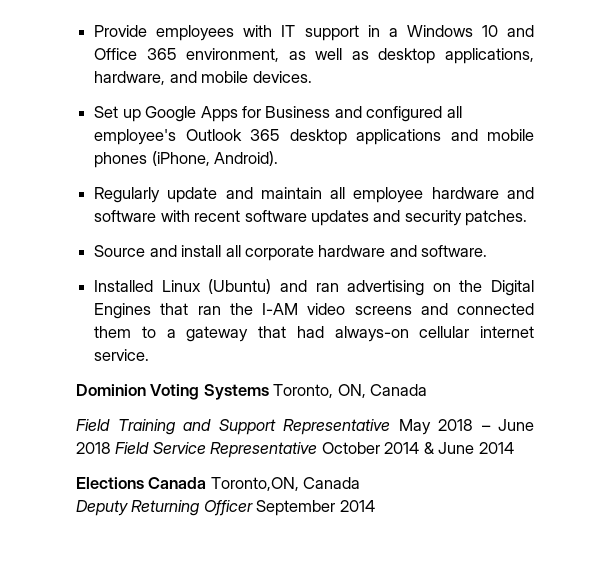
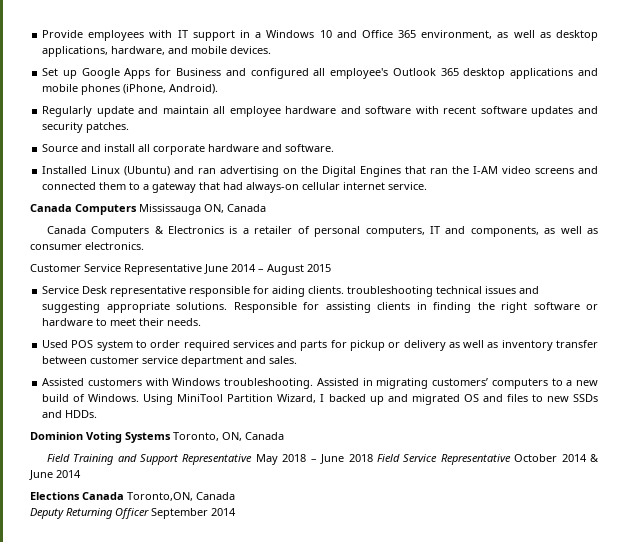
(150, 355) none -> [30,204,266,215] [46,226,598,237] [30,242,144,250] [30,264,331,275] [42,286,540,297] [42,302,599,313] [42,318,202,326] [42,340,599,351] [42,356,298,367] [42,378,599,389] [42,394,598,405] [42,410,98,418] // Canada Computers Mississauga ON, Canada // Canada Computers & Electronics is a retailer of personal computers, IT and components, as well as consumer electronics. // Customer Service Representative June 2014 – August 2015 // Service Desk representative responsible for aiding clients. troubleshooting technical issues and suggesting appropriate solutions. Responsible for assisting clients in finding the right software or hardware to meet their needs. // Used POS system to order required services and parts for pickup or delivery as well as inventory transfer between customer service department and sales. // Assisted customers with Windows troubleshooting. Assisted in migrating customers’ computers to a new build of Windows. Using MiniTool Partition Wizard, I backed up and migrated OS and files to new SSDs and HDDs.

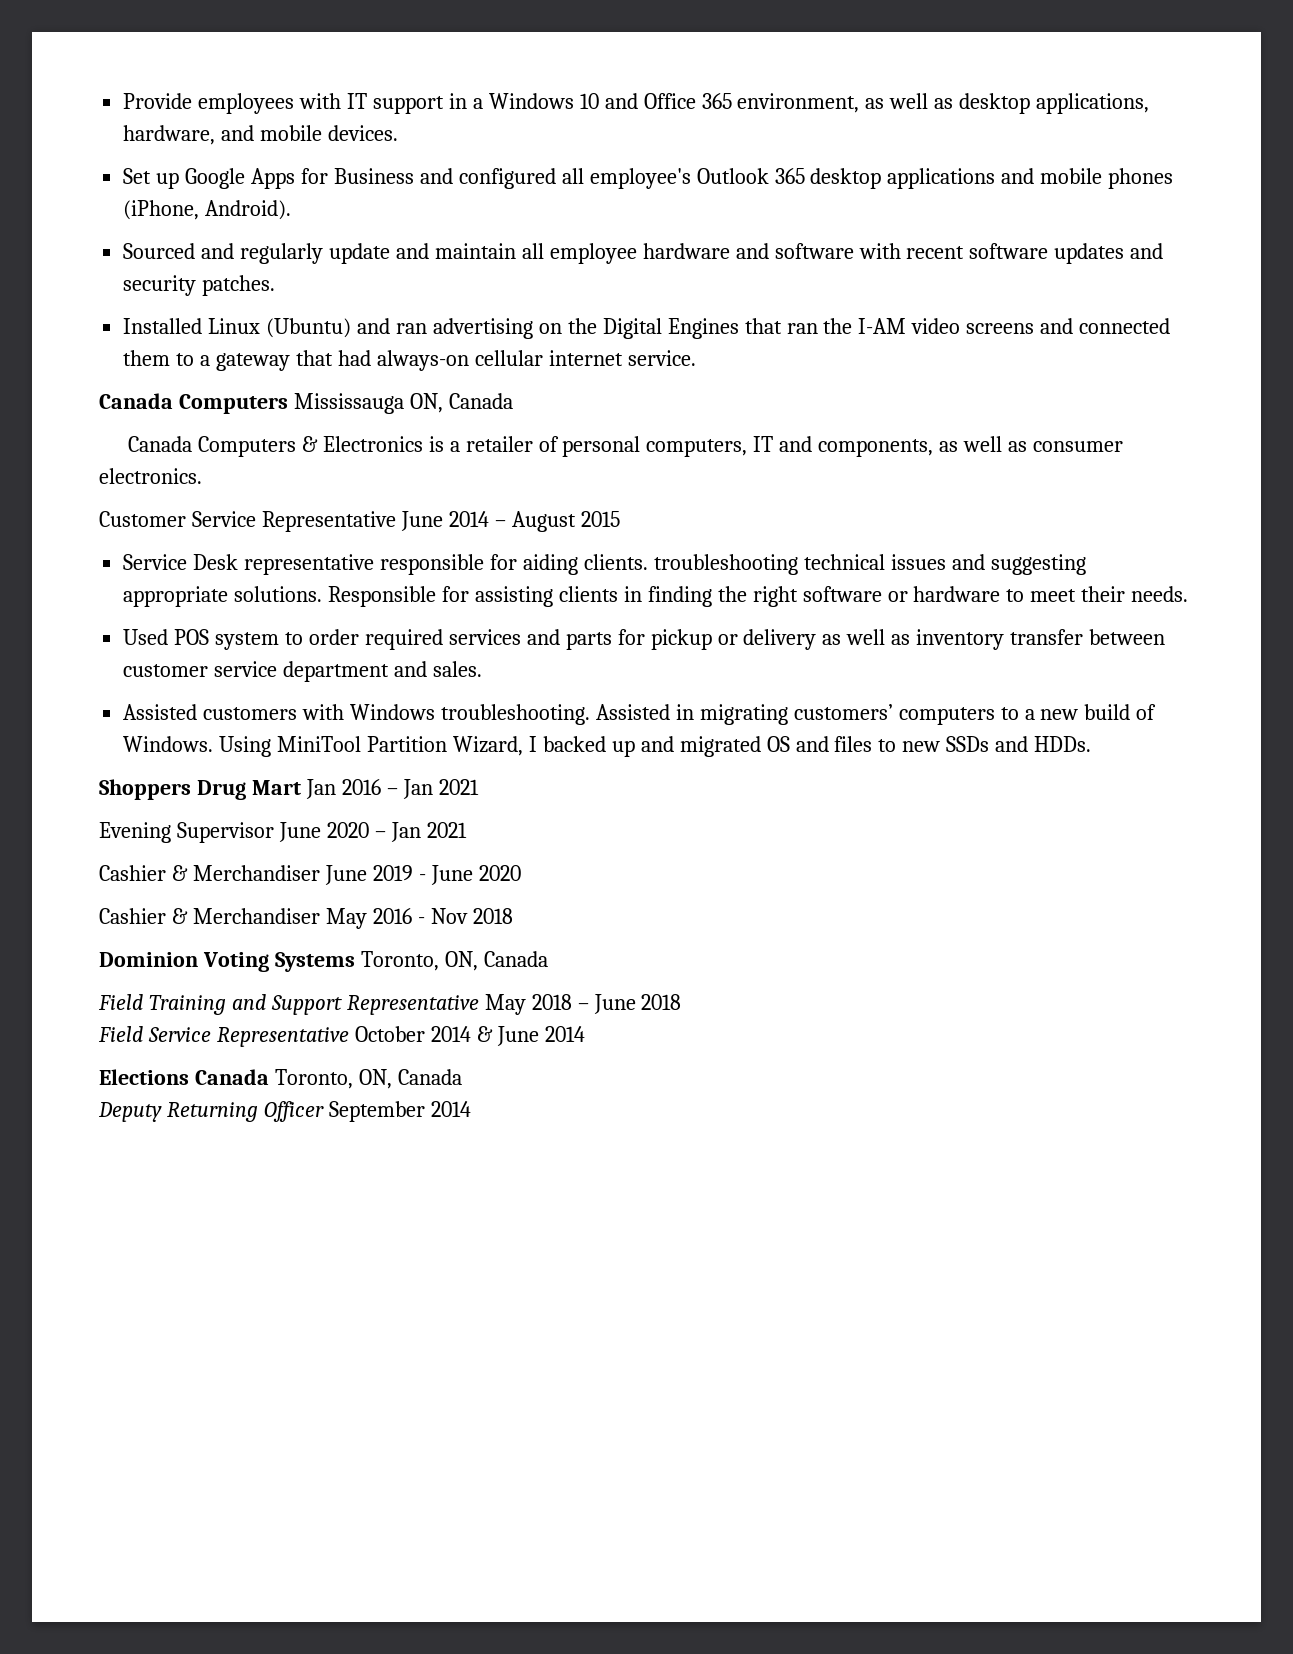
[42,106,93,117] Regularly -> [123,243,324,264] Sourced and regularly
[42,144,335,155] // Source and install all corporate hardware and software. -> (276, 285) none
(98, 414) none -> [99,779,479,800] [99,822,467,843] [99,865,521,885] [99,908,513,929] // Shoppers Drug Mart Jan 2016 – Jan 2021 // Evening Supervisor June 2020 – Jan 2021 // Cashier & Merchandiser June 2019 - June 2020 // Cashier & Merchandiser May 2016 - Nov 2018
(373, 458) none -> (682, 1002) //
[127,492,193,501] Toronto,ON, -> [274,1069,392,1089] Toronto, ON,

